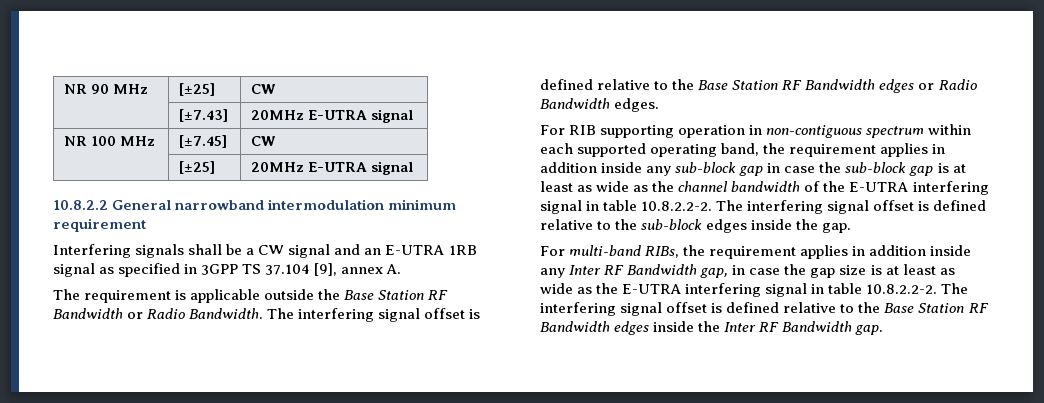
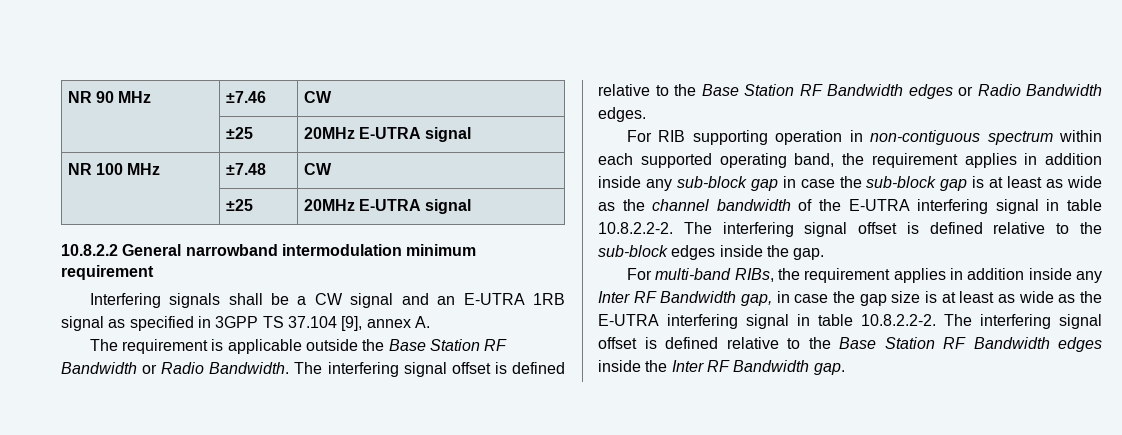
[178,83,215,96] [250,84,276,94] [178,109,228,122] [±25] | CW // | [±7.43] -> [225,91,266,103] [303,91,332,103] [225,127,253,139] ±7.46 | CW // | ±25
[178,135,227,148] [250,136,276,146] [178,161,215,174] [±7.45] | CW // | [±25] -> [225,163,266,175] [303,163,332,175] [225,199,253,211] ±7.48 | CW // | ±25

